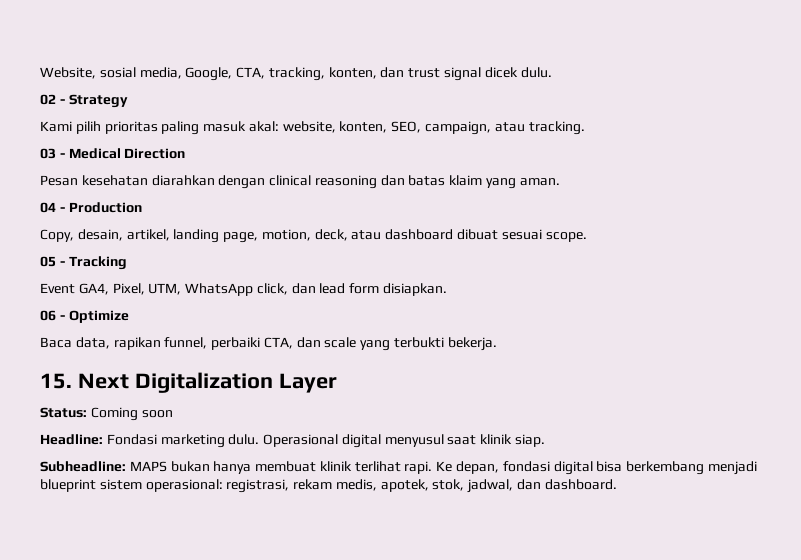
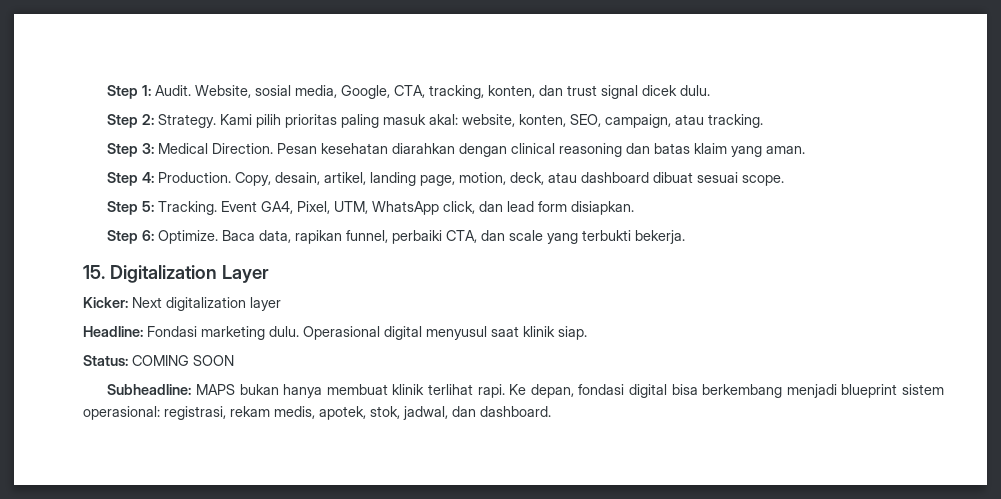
(40, 73) none -> [107,85,192,99] Step 1: Audit.
[40,94,128,108] 02 - Strategy // -> [107,114,217,128] Step 2: Strategy.
[40,148,186,159] 03 - Medical Direction // -> [107,143,274,157] Step 3: Medical Direction.
[40,202,142,213] 04 - Production // -> [107,172,232,186] Step 4: Production.
[40,256,127,270] 05 - Tracking // -> [107,201,218,215] Step 5: Tracking.
[40,310,129,323] 06 - Optimize // -> [107,230,219,244] Step 6: Optimize.
[77,373,129,389] Next -> (105, 272) none
[40,407,173,421] Status: Coming soon -> [83,297,281,311] Kicker: Next digitalization layer
(546, 440) none -> [83,355,234,366] // Status: COMING SOON

